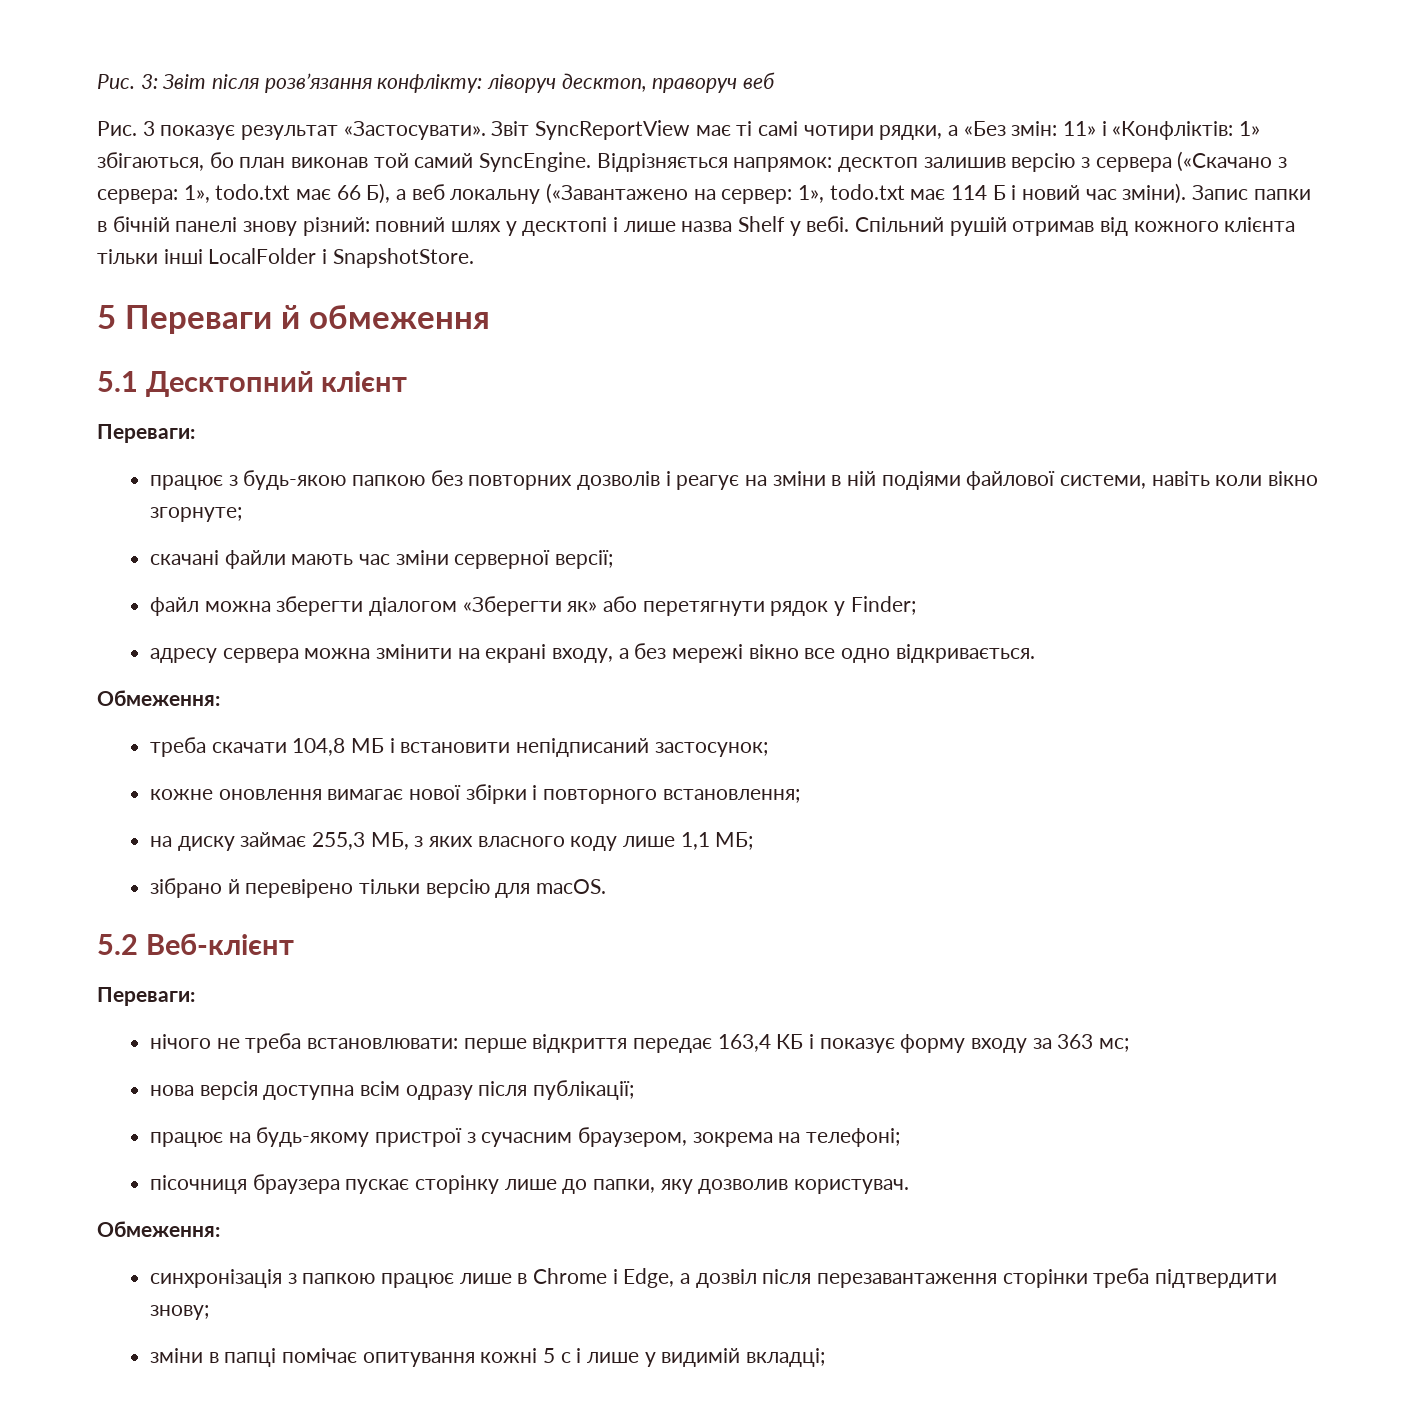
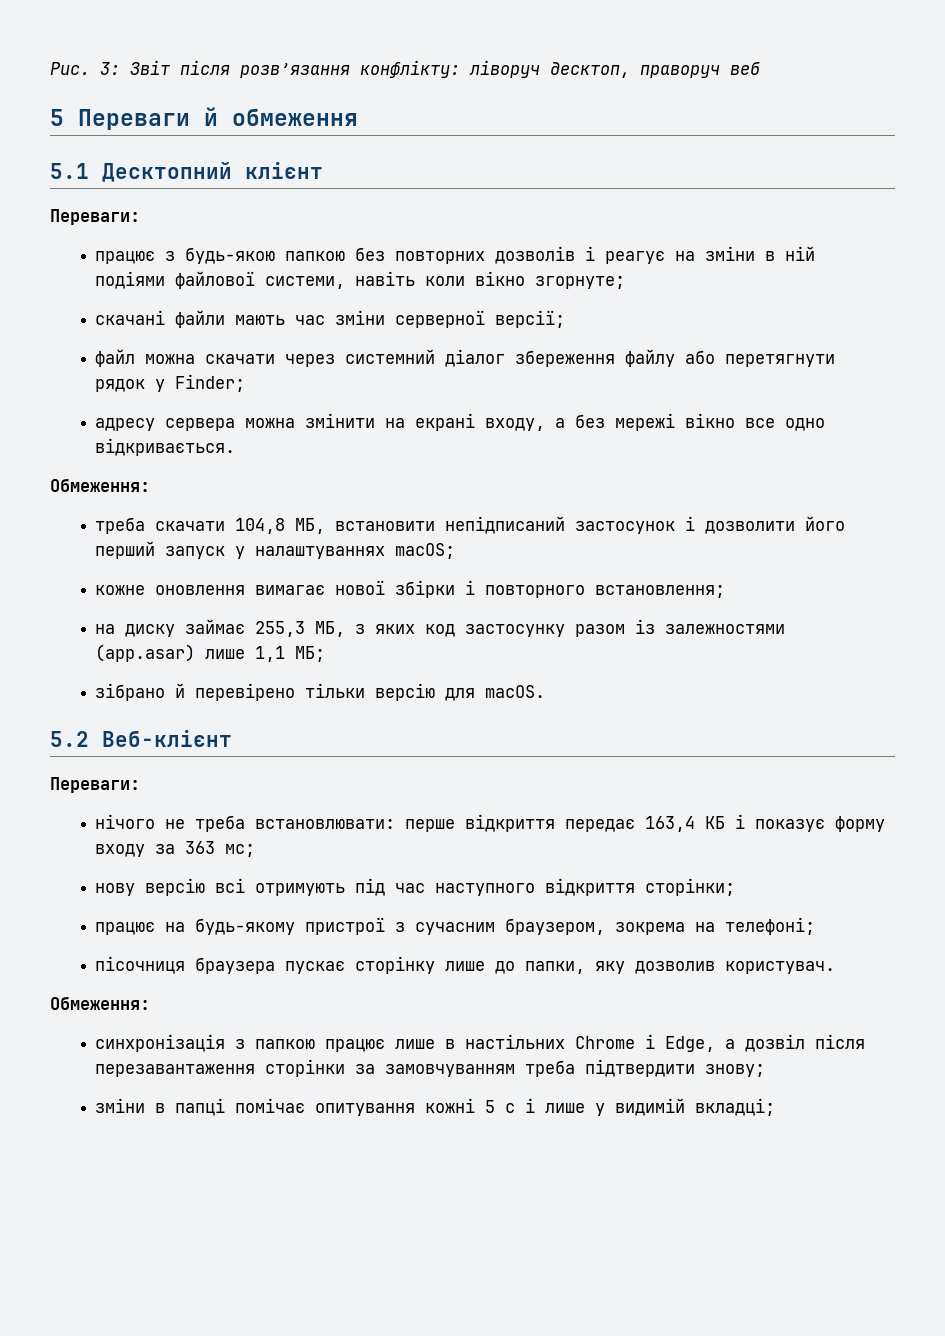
[97,120,1261,140] [97,151,1288,172] [97,183,1311,204] [97,216,1296,236] [97,248,474,268] // Рис. 3 показує результат «Застосувати». Звіт SyncReportView має ті самі чотири рядки, а «Без змін: 11» і «Конфліктів: 1» збігаються, бо план виконав той самий SyncEngine. Відрізняється напрямок: десктоп залишив версію з сервера («Скачано з сервера: 1», todo.txt має 66 Б), а веб локальну («Завантажено на сервер: 1», todo.txt має 114 Б і новий час зміни). Запис папки в бічній панелі знову різний: повний шлях у десктопі і лише назва Shelf у вебі. Спільний рушій отримав від кожного клієнта тільки інші LocalFolder і SnapshotStore. -> (760, 68) none
[276,596,598,616] зберегти діалогом «Зберегти як» -> [205,349,676,367] скачати через системний діалог збереження файлу
[351,738,768,757] МБ і встановити непідписаний застосунок; -> [295,516,846,534] [95,541,456,559] МБ, встановити непідписаний застосунок і дозволити його перший запуск у налаштуваннях macOS;
[477,836,618,851] власного коду -> [425,619,786,637] [95,644,196,662] код застосунку разом із залежностями (app.asar)
[149,1080,635,1100] нова версія доступна всім одразу після публікації; -> [95,878,736,896] нову версію всі отримують під час наступного відкриття сторінки;
(528, 1278) none -> [465,1034,566,1049] настільних
(1088, 1278) none -> [355,1064,516,1077] за замовчуванням

